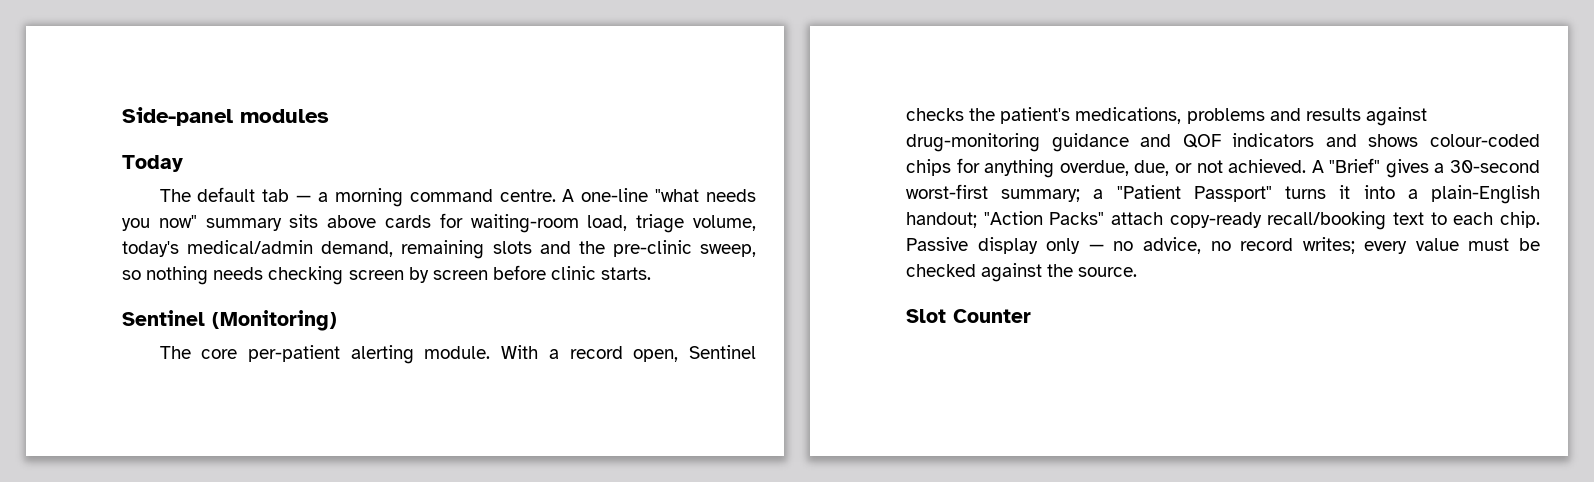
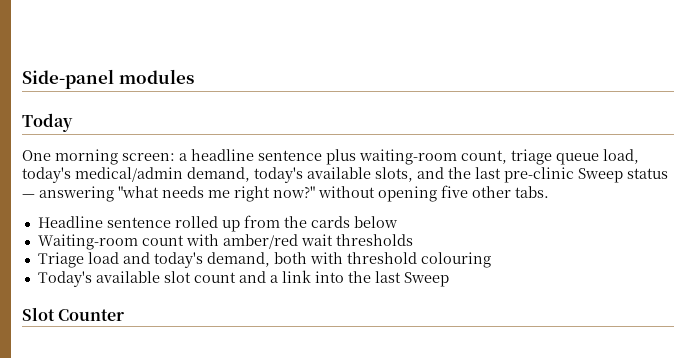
[159,187,757,207] [122,213,756,233] [122,240,756,259] [122,265,652,285] [122,310,337,331] [159,345,757,364] [906,107,1427,126] [906,133,1540,152] [906,158,1540,178] [906,184,1540,204] [906,211,1540,230] [906,237,1540,254] [906,263,1138,282] The default tab — a morning command centre. A one-line "what needs you now" summary sits above cards for waiting-room load, triage volume, today's medical/admin demand, remaining slots and the pre-clinic sweep, so nothing needs checking screen by screen before clinic starts. // Sentinel (Monitoring) // The core per-patient alerting module. With a record open, Sentinel checks the patient's medications, problems and results against drug-monitoring guidance and QOF indicators and shows colour-coded chips for anything overdue, due, or not achieved. A "Brief" gives a 30-second worst-first summary; a "Patient Passport" turns it into a plain-English handout; "Action Packs" attach copy-ready recall/booking text to each chip. Passive display only — no advice, no record writes; every value must be checked against the source. -> [22,149,639,165] [22,167,668,183] [22,185,549,202] [37,215,398,232] [37,234,413,250] [37,252,491,268] [37,270,449,287] One morning screen: a headline sentence plus waiting-room count, triage queue load, today's medical/admin demand, today's available slots, and the last pre-clinic Sweep status — answering "what needs me right now?" without opening five other tabs. // Headline sentence rolled up from the cards below // Waiting-room count with amber/red wait thresholds // Triage load and today's demand, both with threshold colouring // Today's available slot count and a link into the last Sweep

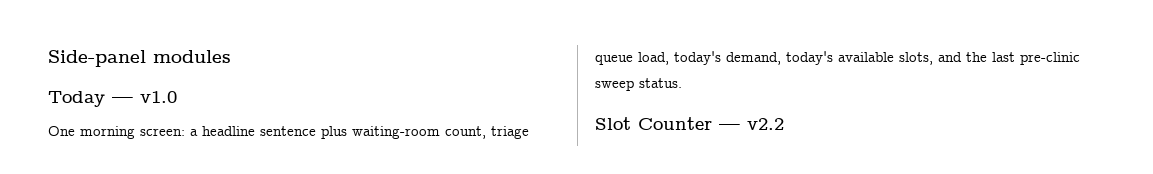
(73, 122) none -> [112,91,177,103] — v1.0
[75,167,183,182] medical/admin -> (721, 58) none
[578,168,668,183] [22,185,549,202] [37,215,398,232] [37,234,413,250] [37,252,491,268] [37,270,449,287] Sweep status — answering "what needs me right now?" without opening five other tabs. // Headline sentence rolled up from the cards below // Waiting-room count with amber/red wait thresholds // Triage load and today's demand, both with threshold colouring // Today's available slot count and a link into the last Sweep -> [595,78,682,91] sweep status.
(125, 315) none -> [719,118,784,130] — v2.2

